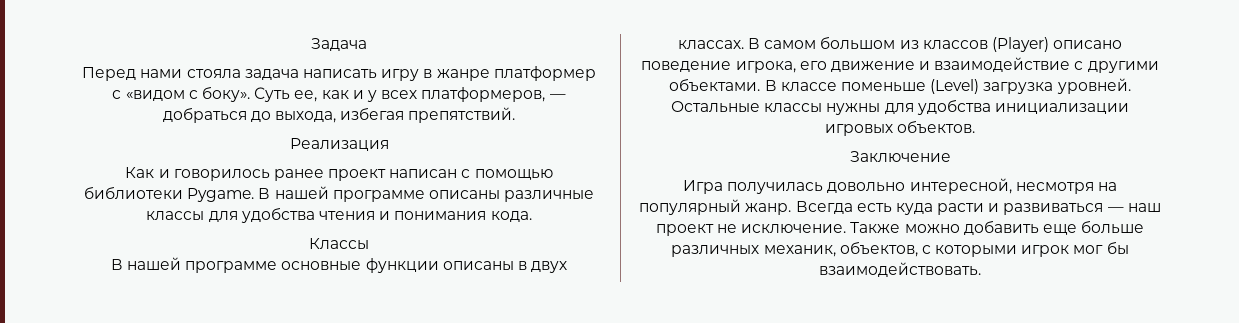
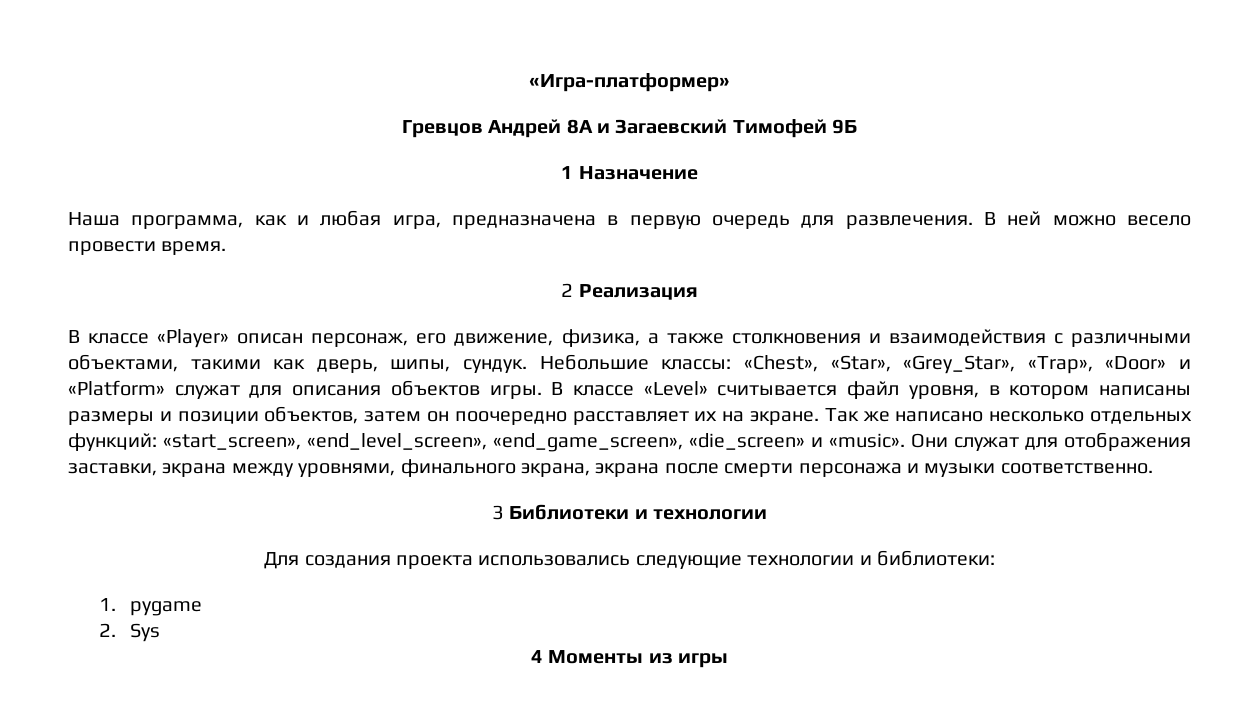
[311,38,367,51] [82,66,596,81] [112,86,566,102] [162,107,516,123] [289,138,389,151] [125,167,553,181] [83,186,595,202] [146,207,532,223] [309,238,369,250] [110,257,568,273] [677,36,1123,52] [641,57,1159,73] [669,78,1131,94] [671,99,1129,115] [824,120,976,136] [849,151,951,162] [683,178,1117,194] [639,199,1161,215] [655,220,1145,236] [671,241,1129,257] [819,262,981,277] Задача // Перед нами стояла задача написать игру в жанре платформер с «видом с боку». Суть ее, как и у всех платформеров, — добраться до выхода, избегая препятствий. // Реализация // Как и говорилось ранее проект написан с помощью библиотеки Pygame. В нашей программе описаны различные классы для удобства чтения и понимания кода. // Классы // В нашей программе основные функции описаны в двух классах. В самом большом из классов (Player) описано поведение игрока, его движение и взаимодействие с другими объектами. В классе поменьше (Level) загрузка уровней. Остальные классы нужны для удобства инициализации игровых объектов. // Заключение // Игра получилась довольно интересной, несмотря на популярный жанр. Всегда есть куда расти и развиваться — наш проект не исключение. Также можно добавить еще больше различных механик, объектов, с которыми игрок мог бы взаимодействовать. -> [529,73,730,92] [401,119,858,138] [561,166,698,180] [68,210,1192,229] [68,241,227,255] [561,283,698,300] [68,329,1191,348] [68,354,1191,374] [68,380,1191,399] [68,406,1192,425] [68,432,1191,452] [68,459,1153,477] [491,504,768,520] [264,550,995,569] [99,598,203,616] [99,623,161,642] [530,650,729,668] «Игра-платформер» // Гревцов Андрей 8А и Загаевский Тимофей 9Б // 1 Назначение // Наша программа, как и любая игра, предназначена в первую очередь для развлечения. В ней можно весело провести время. // 2 Реализация // В классе «Player» описан персонаж, его движение, физика, а также столкновения и взаимодействия с различными объектами, такими как дверь, шипы, сундук. Небольшие классы: «Chest», «Star», «Grey_Star», «Trap», «Door» и «Platform» служат для описания объектов игры. В классе «Level» считывается файл уровня, в котором написаны размеры и позиции объектов, затем он поочередно расставляет их на экране. Так же написано несколько отдельных функций: «start_screen», «end_level_screen», «end_game_screen», «die_screen» и «music». Они служат для отображения заставки, экрана между уровнями, финального экрана, экрана после смерти персонажа и музыки соответственно. // 3 Библиотеки и технологии // Для создания проекта использовались следующие технологии и библиотеки: // 1. pygame // 2. Sys // 4 Моменты из игры

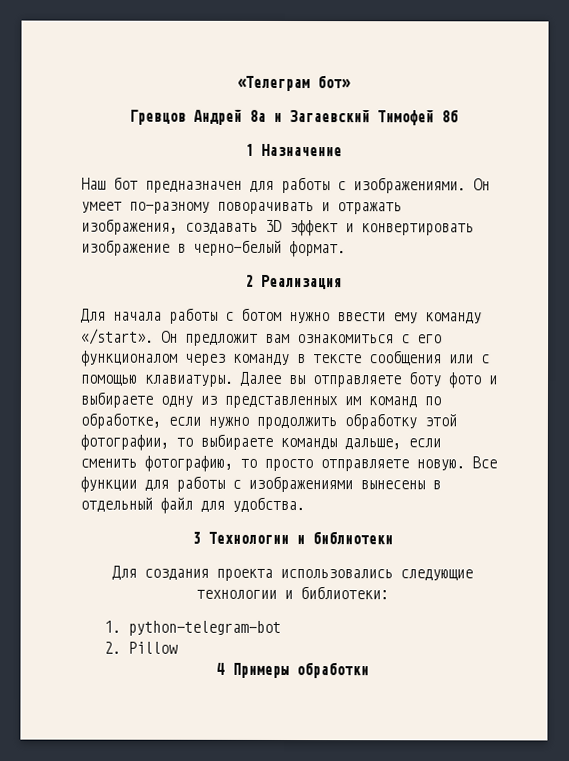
[529,73,730,92] «Игра-платформер» -> [236,75,351,92] «Телеграм бот»
[566,119,593,134] 8А -> [248,109,266,122] 8а
[832,119,858,134] 9Б -> [440,109,458,123] 8б
[68,210,1192,229] [68,241,227,255] [561,283,698,300] [68,329,1191,348] [68,354,1191,374] [68,380,1191,399] [68,406,1192,425] [68,432,1191,452] [68,459,1153,477] [491,504,768,520] Наша программа, как и любая игра, предназначена в первую очередь для развлечения. В ней можно весело провести время. // 2 Реализация // В классе «Player» описан персонаж, его движение, физика, а также столкновения и взаимодействия с различными объектами, такими как дверь, шипы, сундук. Небольшие классы: «Chest», «Star», «Grey_Star», «Trap», «Door» и «Platform» служат для описания объектов игры. В классе «Level» считывается файл уровня, в котором написаны размеры и позиции объектов, затем он поочередно расставляет их на экране. Так же написано несколько отдельных функций: «start_screen», «end_level_screen», «end_game_screen», «die_screen» и «music». Они служат для отображения заставки, экрана между уровнями, финального экрана, экрана после смерти персонажа и музыки соответственно. // 3 Библиотеки и технологии -> [81,176,490,194] [81,201,402,215] [81,218,474,237] [81,239,346,258] [244,274,342,290] [80,307,482,325] [81,328,442,346] [81,350,490,367] [80,371,498,389] [80,391,441,409] [80,412,457,430] [80,433,441,451] [80,455,497,472] [80,475,441,493] [80,496,305,514] [191,531,393,545] Наш бот предназначен для работы с изображениями. Он умеет по-разному поворачивать и отражать изображения, создавать 3D эффект и конвертировать изображение в черно-белый формат. // 2 Реализация // Для начала работы с ботом нужно ввести ему команду «/start». Он предложит вам ознакомиться с его функционалом через команду в тексте сообщения или с помощью клавиатуры. Далее вы отправляете боту фото и выбираете одну из представленных им команд по обработке, если нужно продолжить обработку этой фотографии, то выбираете команды дальше, если сменить фотографию, то просто отправляете новую. Все функции для работы с изображениями вынесены в отдельный файл для удобства. // 3 Технологии и библиотеки
[130,601,203,616] pygame -> [127,620,281,636] python-telegram-bot
[130,623,161,642] Sys -> [127,641,178,654] Pillow
[548,650,729,668] Моменты из игры -> [231,662,369,679] Примеры обработки

